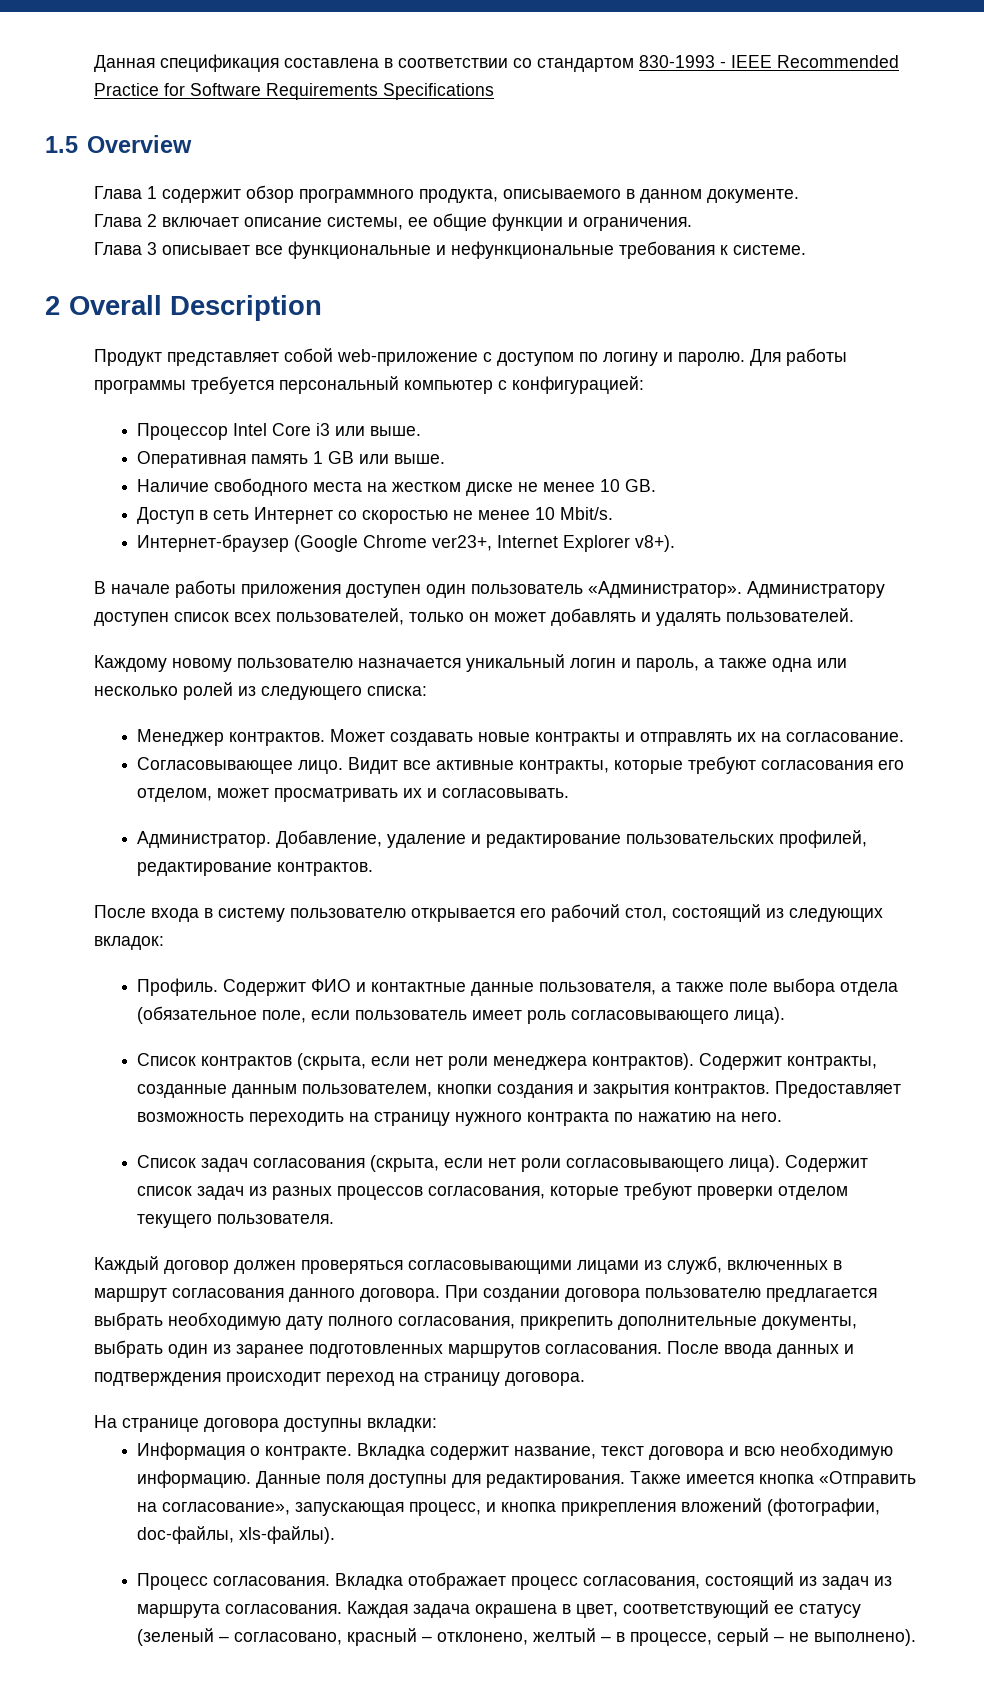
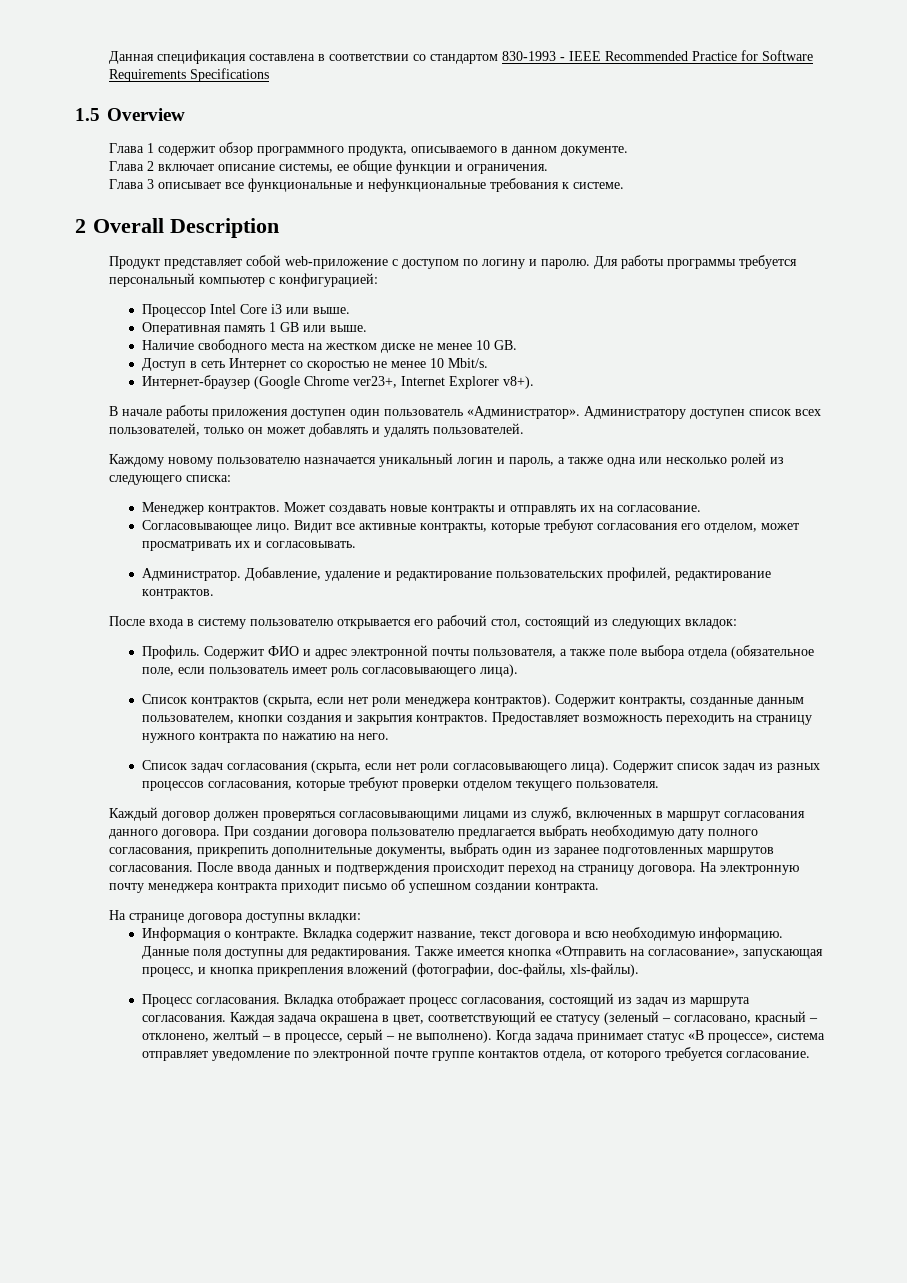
[371,982,535,996] контактные данные -> [314,645,470,659] адрес электронной почты
(585, 1379) none -> [700,862,800,875] [109,879,600,893] На электронную почту менеджера контракта приходит письмо об успешном создании контракта.
(917, 1637) none -> [495,1030,825,1043] [141,1047,810,1061] Когда задача принимает статус «В процессе», система отправляет уведомление по электронной почте группе контактов отдела, от которого требуется согласование.

